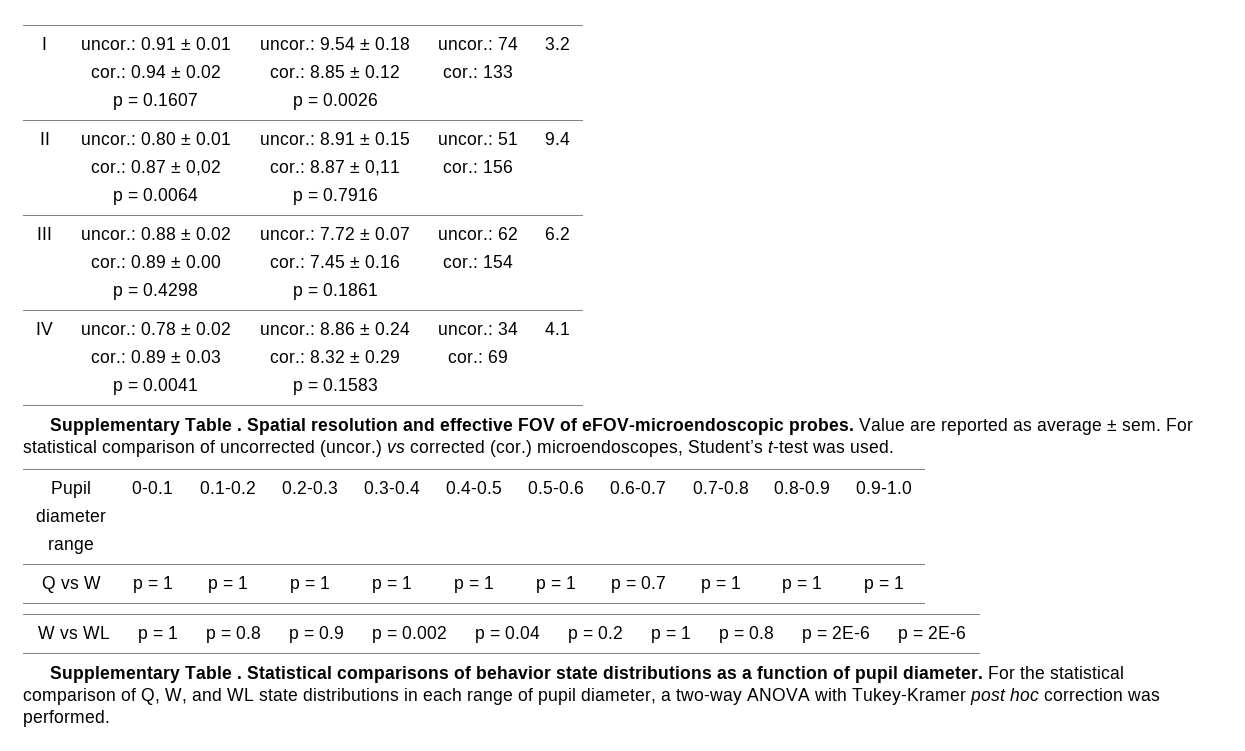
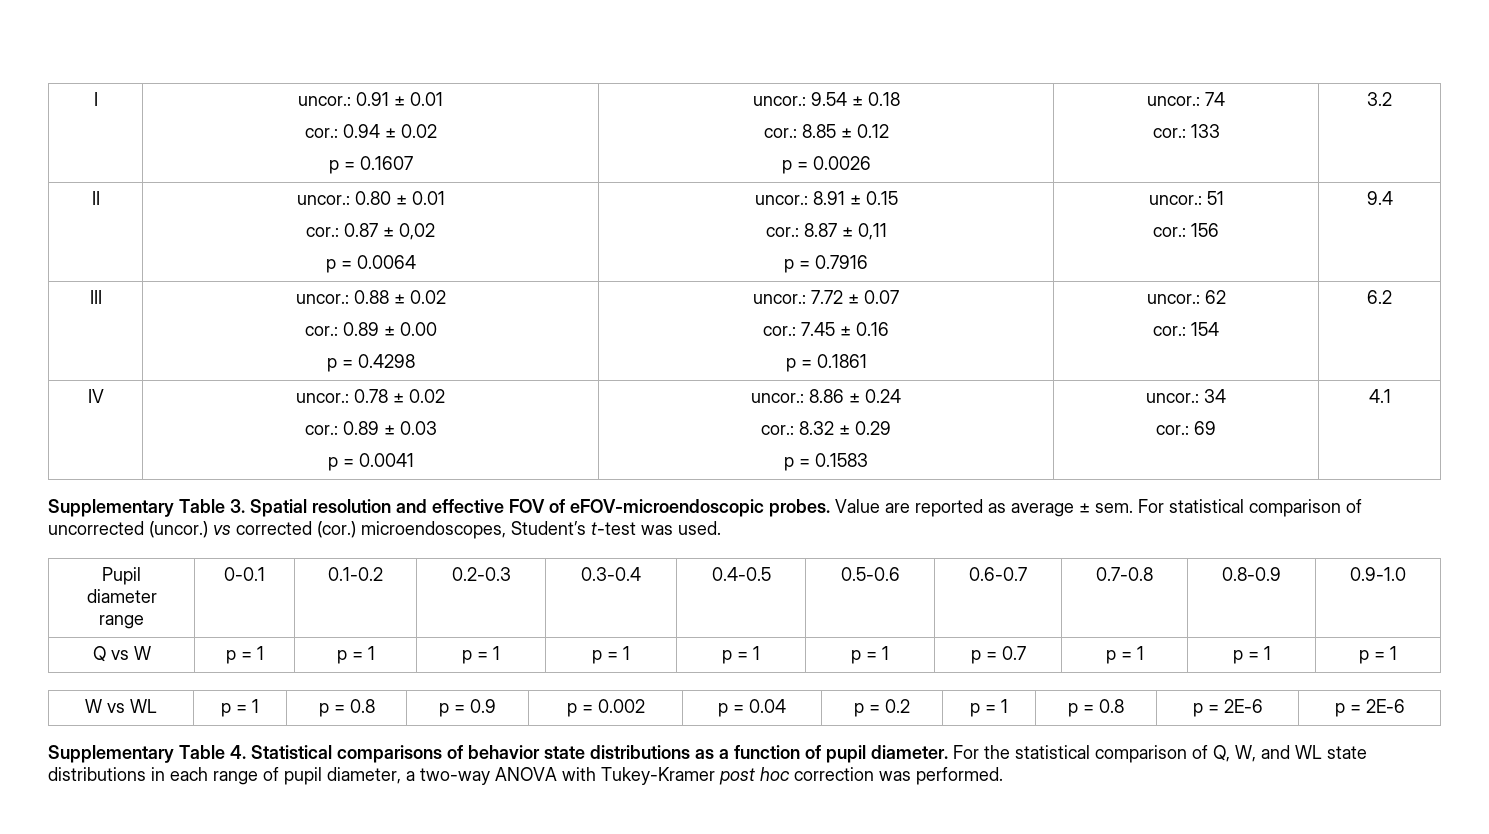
[237,428,243,431] . -> [230,499,245,513] 3.
[237,676,243,679] . -> [230,745,246,759] 4.

